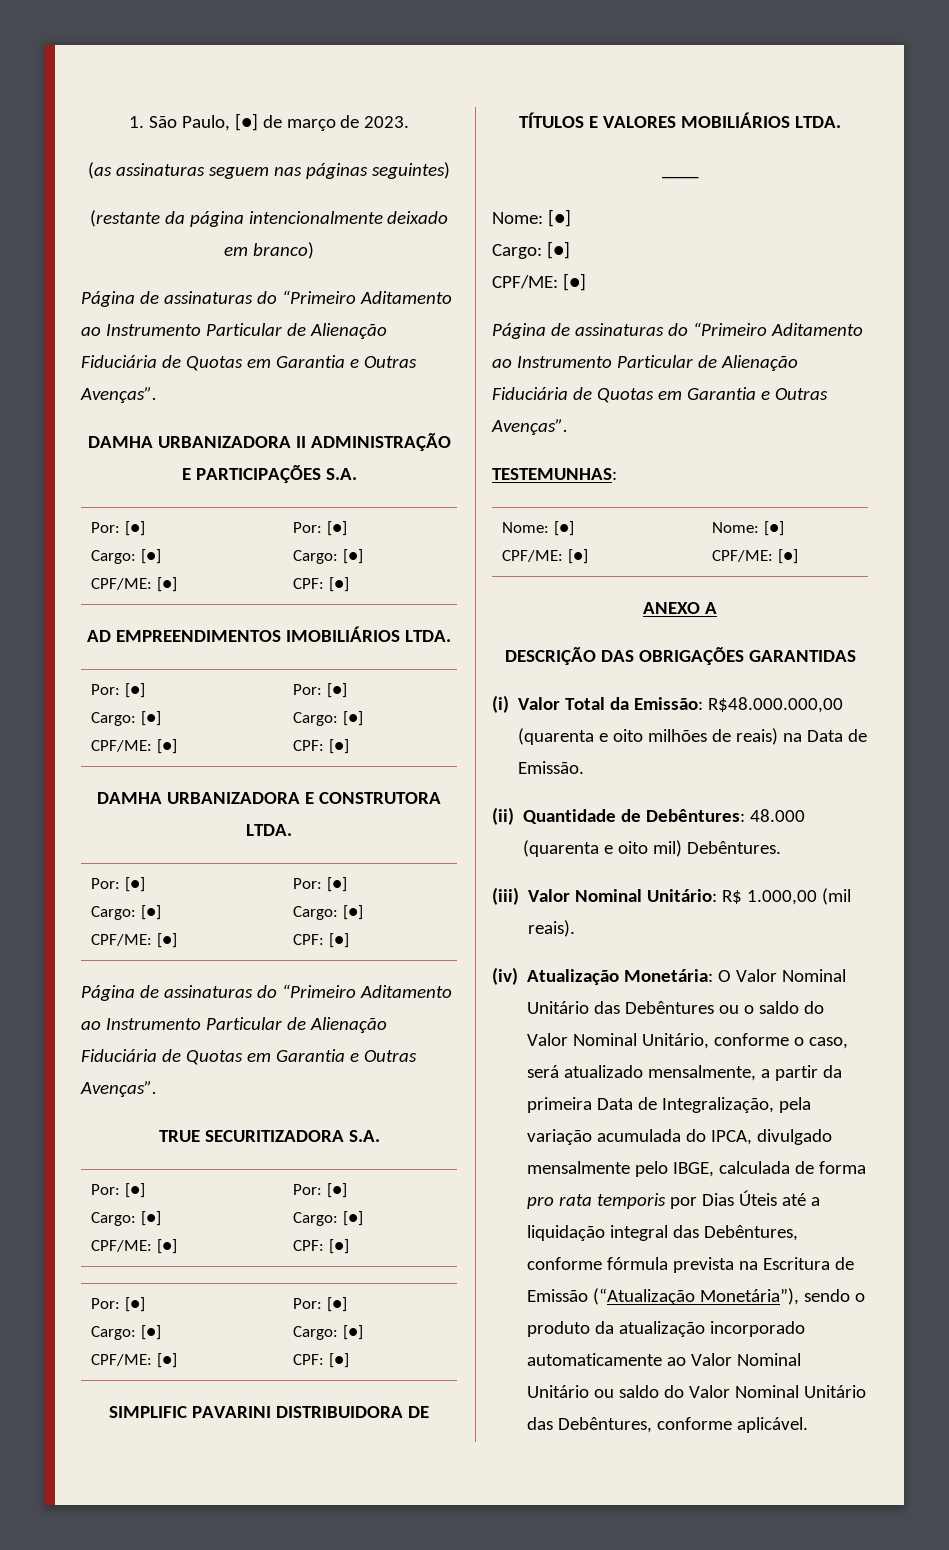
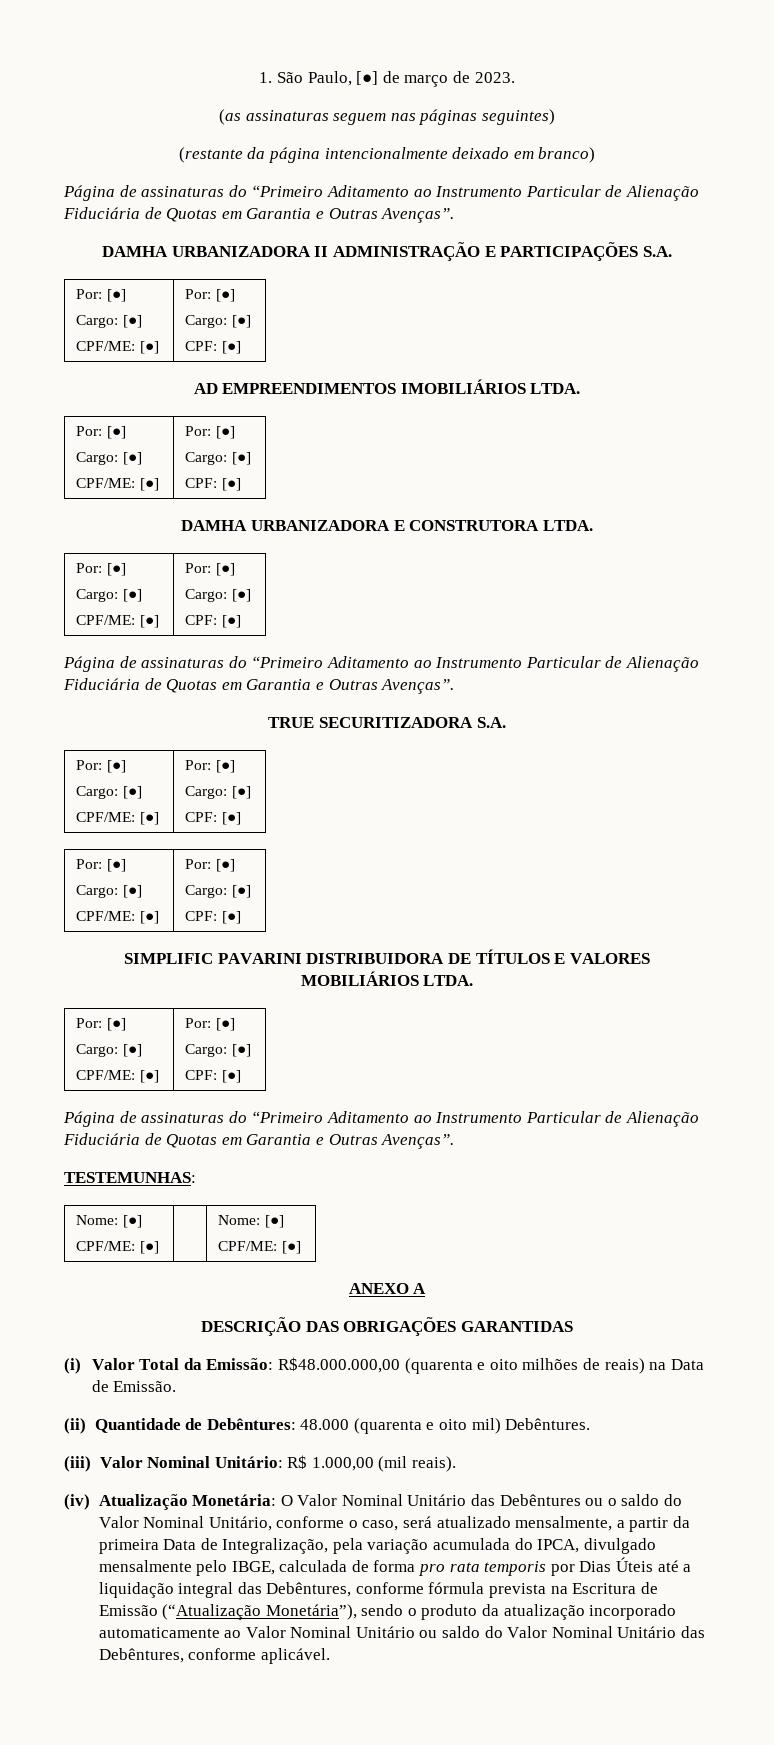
[662,176,699,179] [492,209,571,227] [492,241,570,259] [492,273,586,291] // ____ // Nome: [●] // Cargo: [●] // CPF/ME: [●] -> [76,1018,126,1031] [76,1044,142,1057] [76,1070,159,1083] [185,1018,235,1031] [185,1044,251,1057] [185,1070,241,1083] // Por: [●] // Cargo: [●] // CPF/ME: [●] | Por: [●] // Cargo: [●] // CPF: [●]

